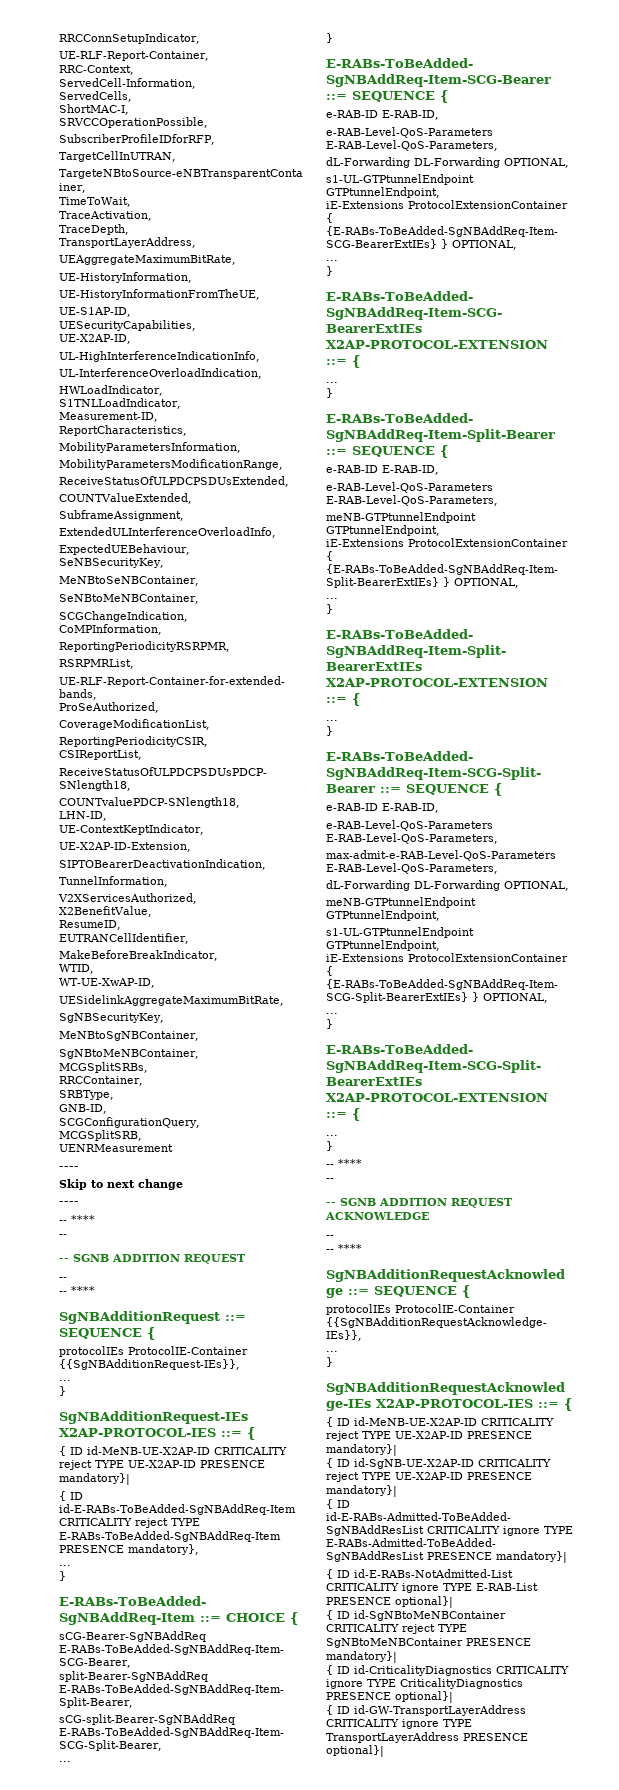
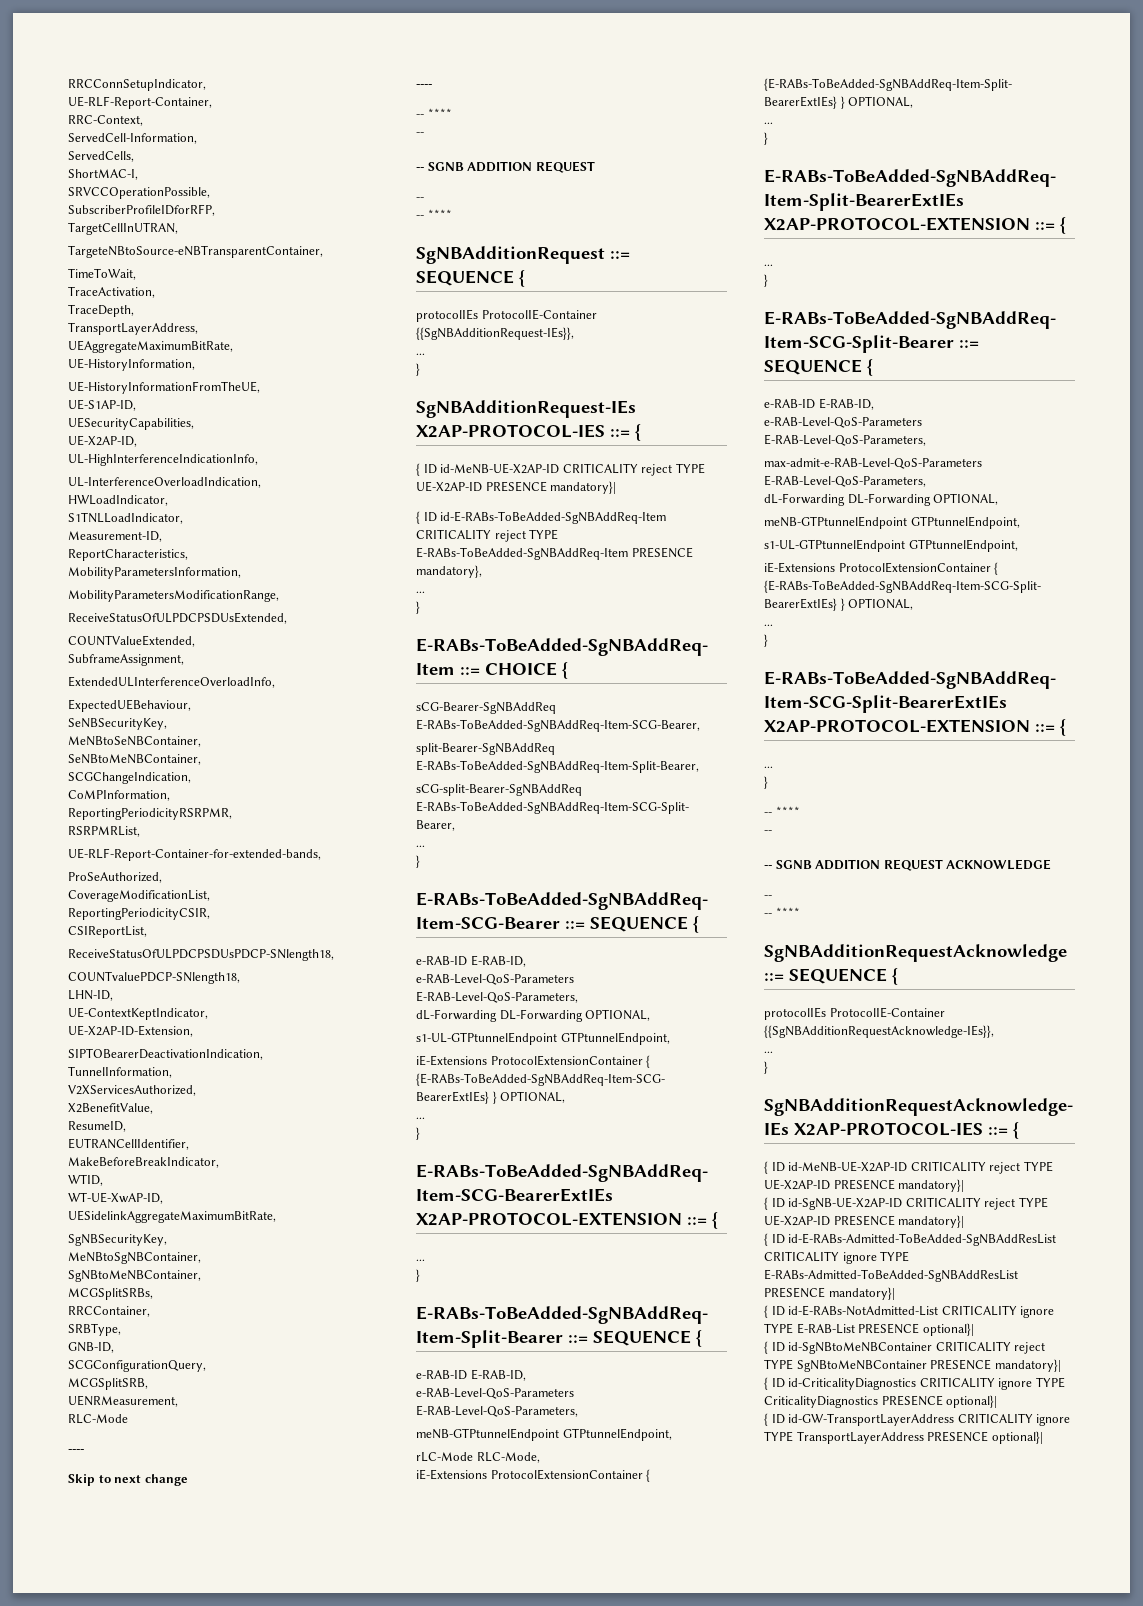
[59,1144,173,1152] UENRMeasurement -> [68,1395,178,1407] [68,1414,128,1424] UENRMeasurement, // RLC-Mode
(440, 530) none -> [416,1452,540,1463] // rLC-Mode RLC-Mode,

